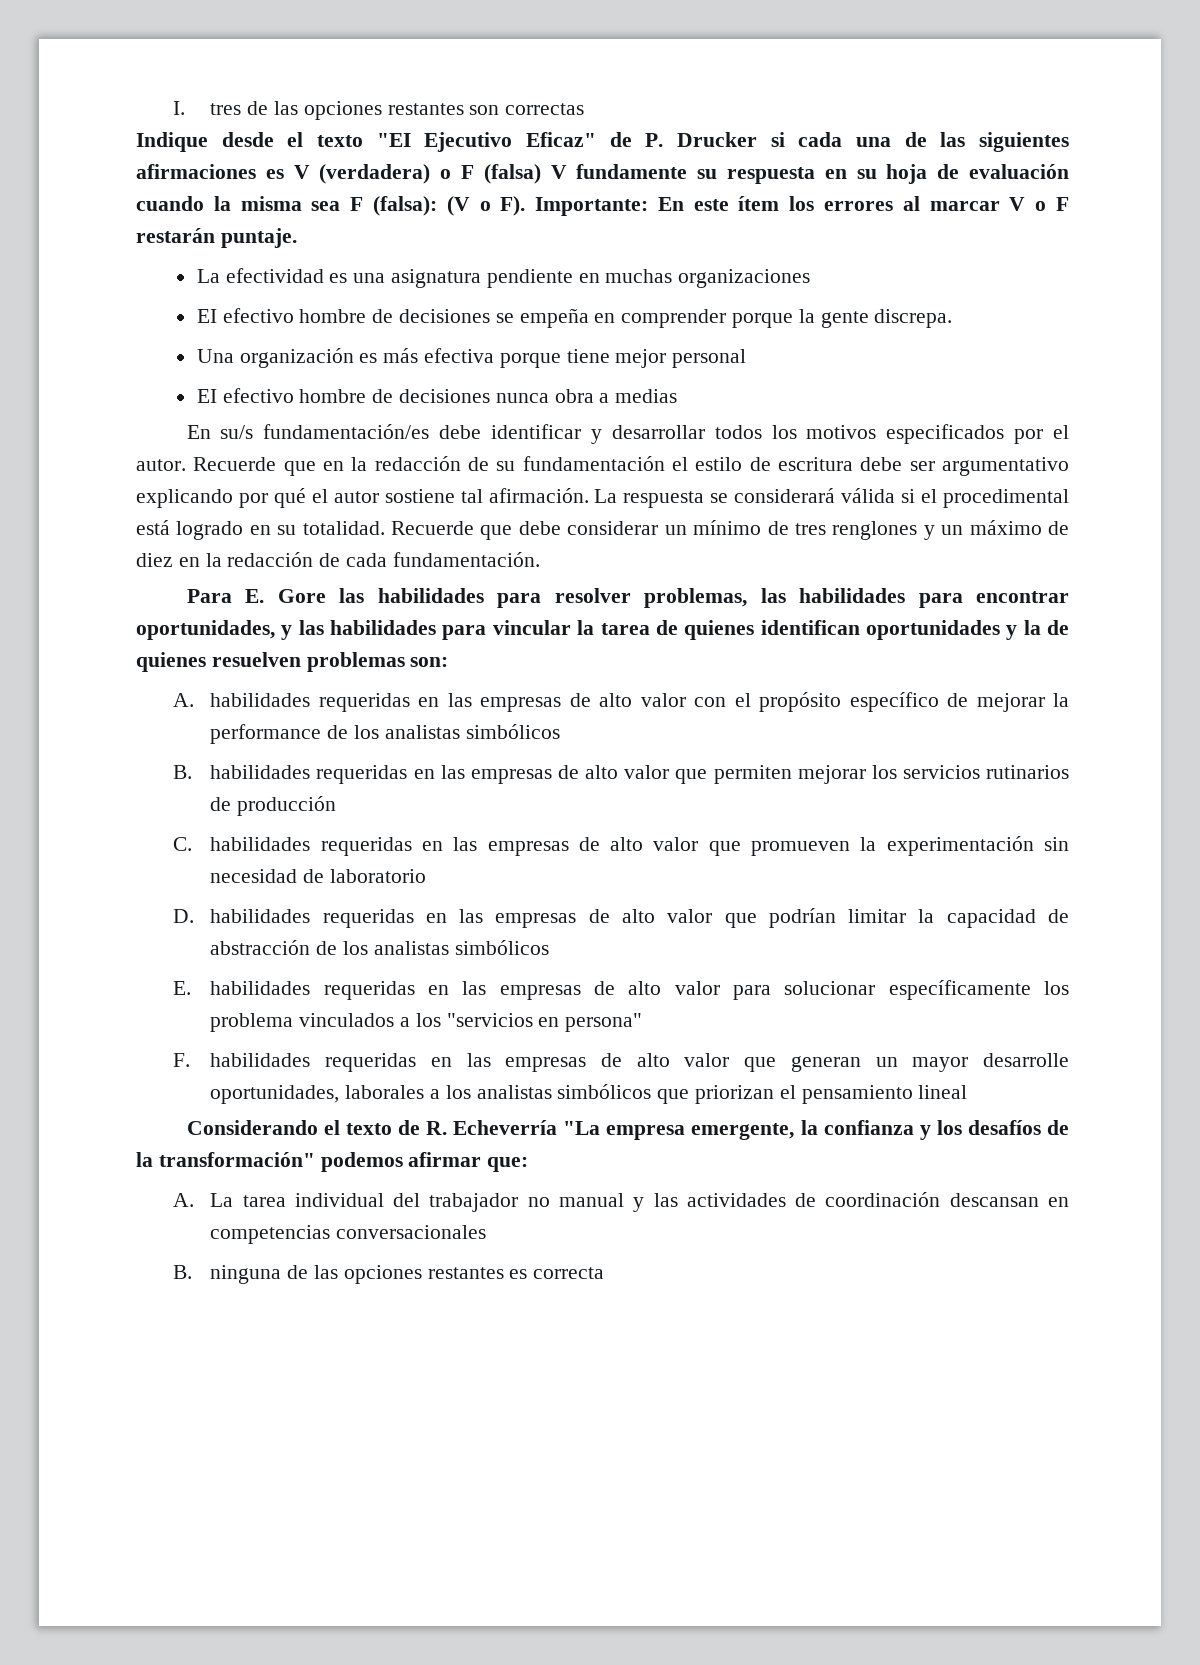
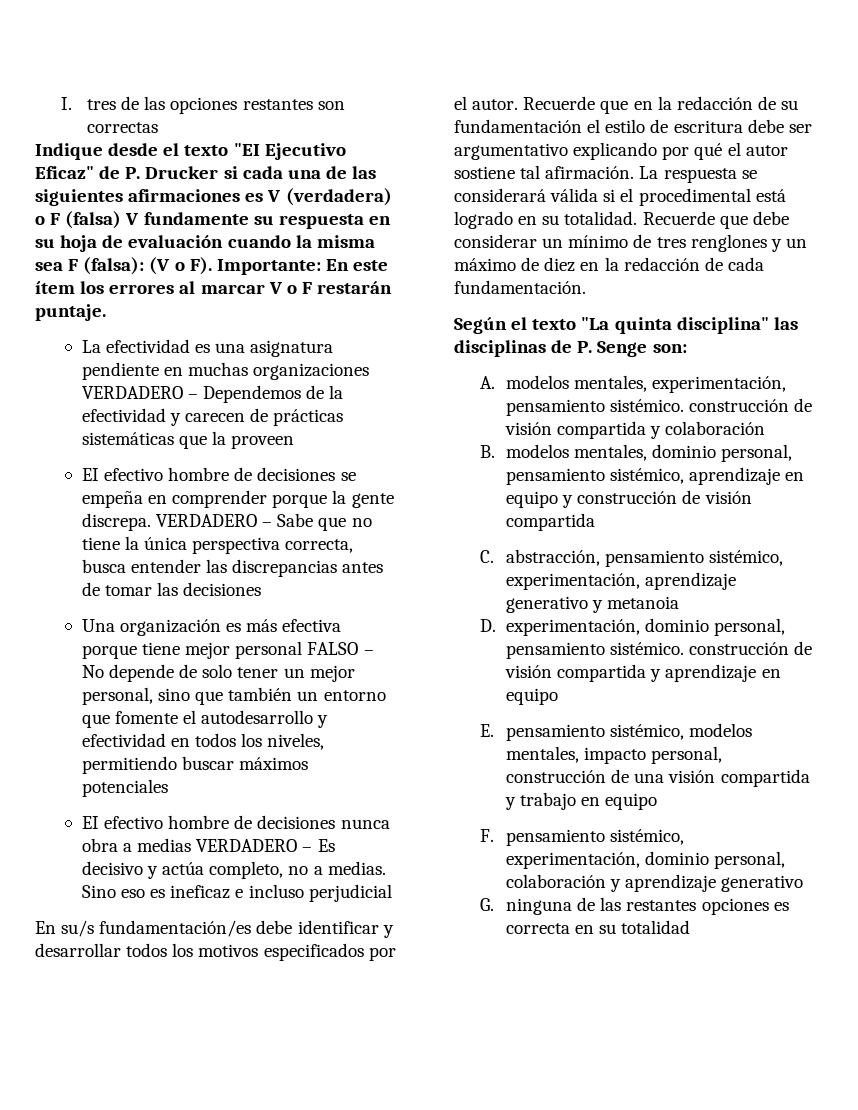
(811, 278) none -> [81,385,344,403] [81,408,344,426] [81,431,295,449] VERDADERO – Dependemos de la efectividad y carecen de prácticas sistemáticas que la proveen
(953, 318) none -> [156,513,372,531] [81,536,354,554] [81,559,384,577] [81,582,262,596] VERDADERO – Sabe que no tiene la única perspectiva correcta, busca entender las discrepancias antes de tomar las decisiones
(747, 358) none -> [307,642,374,655] [81,664,355,682] [81,687,386,705] [81,710,329,728] [81,733,325,750] [81,756,309,774] [81,779,168,797] FALSO – No depende de solo tener un mejor personal, sino que también un entorno que fomente el autodesarrollo y efectividad en todos los niveles, permitiendo buscar máximos potenciales
(678, 396) none -> [196,839,335,852] [81,861,386,879] [81,884,392,902] VERDADERO – Es decisivo y actúa completo, no a medias. Sino eso es ineficaz e incluso perjudicial
[186,588,1069,608] [136,620,1069,640] [136,652,449,672] [173,692,1069,712] [210,724,560,744] [173,765,1069,784] [210,796,337,816] [173,836,1069,856] [210,869,426,883] [173,908,1069,928] [210,940,549,955] [173,980,1069,1000] [210,1013,643,1032] [173,1053,1069,1072] [210,1084,968,1104] [186,1120,1069,1140] [136,1152,529,1172] [173,1192,1069,1212] [210,1225,487,1244] [173,1265,605,1284] Para E. Gore las habilidades para resolver problemas, las habilidades para encontrar oportunidades, y las habilidades para vincular la tarea de quienes identifican oportunidades y la de quienes resuelven problemas son: // A. habilidades requeridas en las empresas de alto valor con el propósito específico de mejorar la performance de los analistas simbólicos // B. habilidades requeridas en las empresas de alto valor que permiten mejorar los servicios rutinarios de producción // C. habilidades requeridas en las empresas de alto valor que promueven la experimentación sin necesidad de laboratorio // D. habilidades requeridas en las empresas de alto valor que podrían limitar la capacidad de abstracción de los analistas simbólicos // E. habilidades requeridas en las empresas de alto valor para solucionar específicamente los problema vinculados a los "servicios en persona" // F. habilidades requeridas en las empresas de alto valor que generan un mayor desarrolle oportunidades, laborales a los analistas simbólicos que priorizan el pensamiento lineal // Considerando el texto de R. Echeverría "La empresa emergente, la confianza y los desafíos de la transformación" podemos afirmar que: // A. La tarea individual del trabajador no manual y las actividades de coordinación descansan en competencias conversacionales // B. ninguna de las opciones restantes es correcta -> [454,317,798,334] [454,340,687,357] [479,375,787,393] [505,398,813,416] [504,421,766,439] [479,444,793,462] [505,467,805,485] [505,490,752,508] [505,513,595,531] [479,549,784,567] [505,572,737,590] [505,596,680,613] [479,618,786,636] [505,641,813,659] [504,664,781,682] [505,688,558,705] [479,723,753,741] [505,746,723,764] [505,769,810,787] [504,792,658,810] [479,829,685,846] [505,851,786,869] [505,874,804,892] [479,897,789,915] [505,920,691,934] Según el texto "La quinta disciplina" las disciplinas de P. Senge son: // A. modelos mentales, experimentación, pensamiento sistémico. construcción de visión compartida y colaboración // B. modelos mentales, dominio personal, pensamiento sistémico, aprendizaje en equipo y construcción de visión compartida // C. abstracción, pensamiento sistémico, experimentación, aprendizaje generativo y metanoia // D. experimentación, dominio personal, pensamiento sistémico. construcción de visión compartida y aprendizaje en equipo // E. pensamiento sistémico, modelos mentales, impacto personal, construcción de una visión compartida y trabajo en equipo // F. pensamiento sistémico, experimentación, dominio personal, colaboración y aprendizaje generativo // G. ninguna de las restantes opciones es correcta en su totalidad

